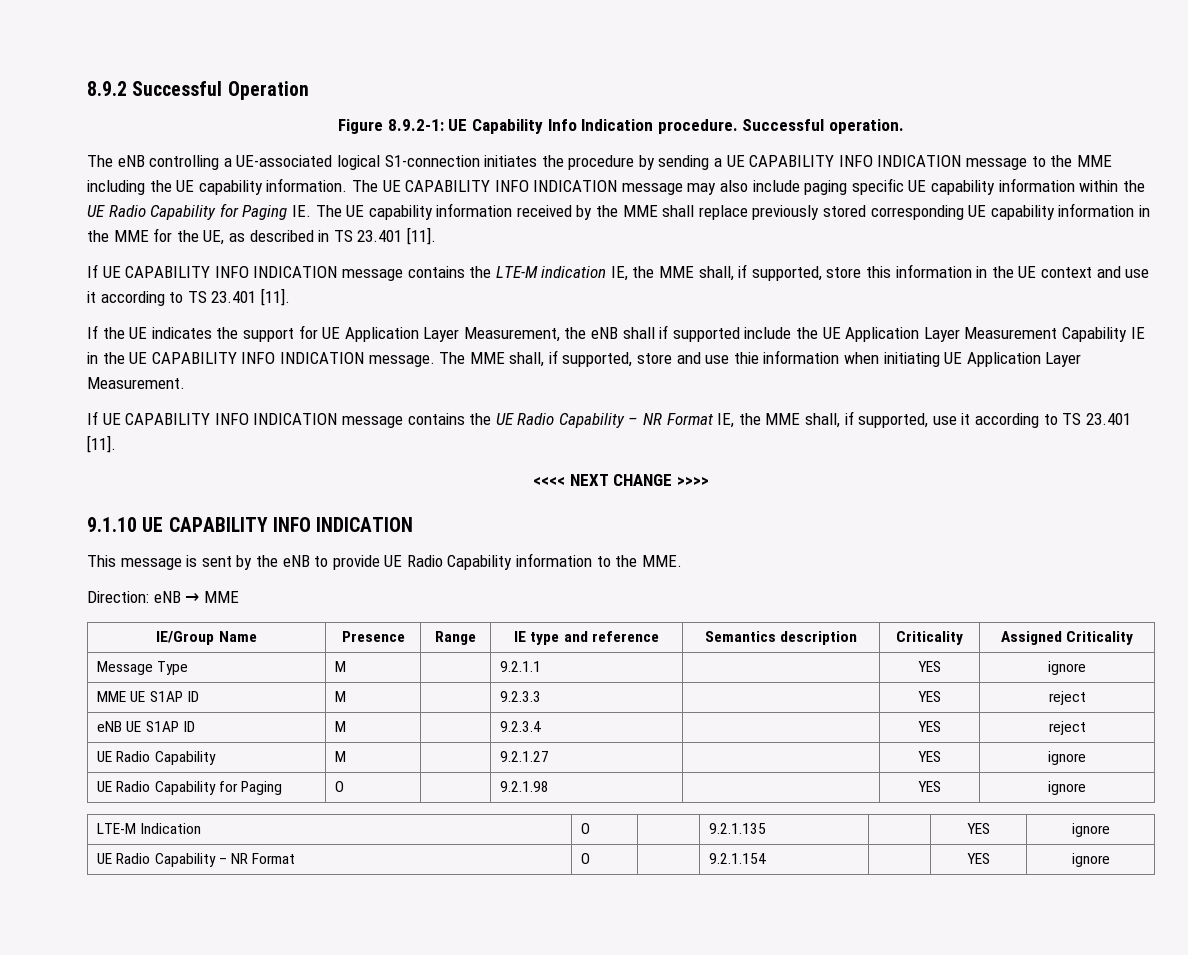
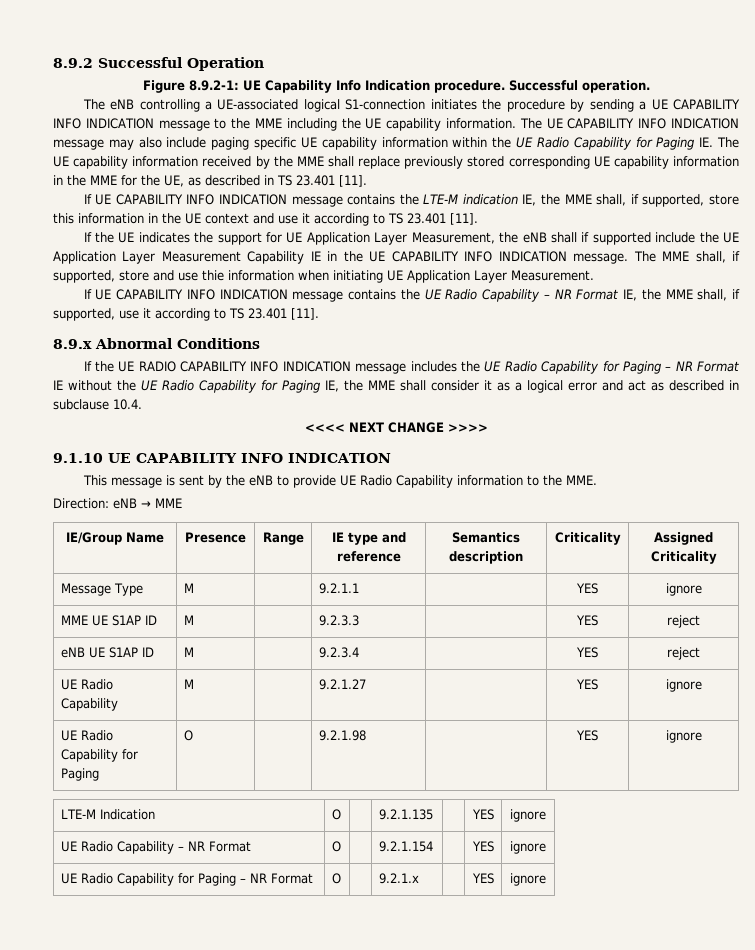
(116, 444) none -> [53,338,260,349] [83,361,740,374] [53,380,739,393] [53,399,142,410] // 8.9.x Abnormal Conditions // If the UE RADIO CAPABILITY INFO INDICATION message includes the UE Radio Capability for Paging – NR Format IE without the UE Radio Capability for Paging IE, the MME shall consider it as a logical error and act as described in subclause 10.4.
(1110, 860) none -> [60,873,313,886] [331,873,341,884] [378,873,419,884] [471,873,494,884] [510,873,546,886] // UE Radio Capability for Paging – NR Format | O | | 9.2.1.x | | YES | ignore

